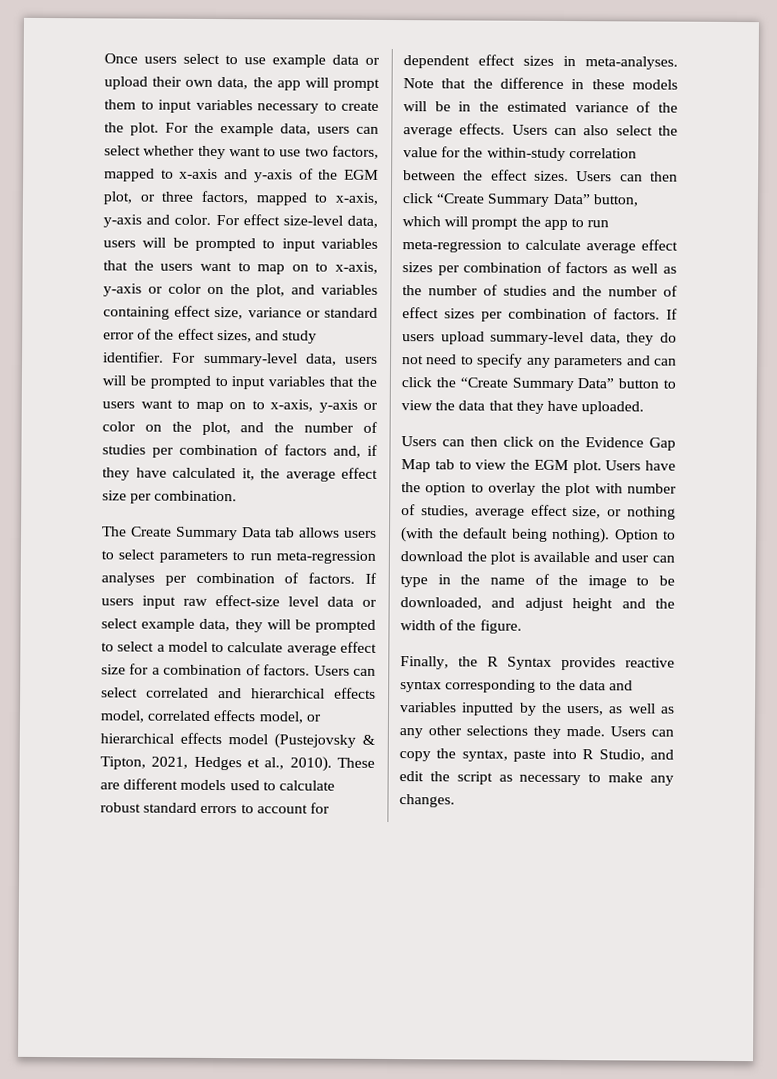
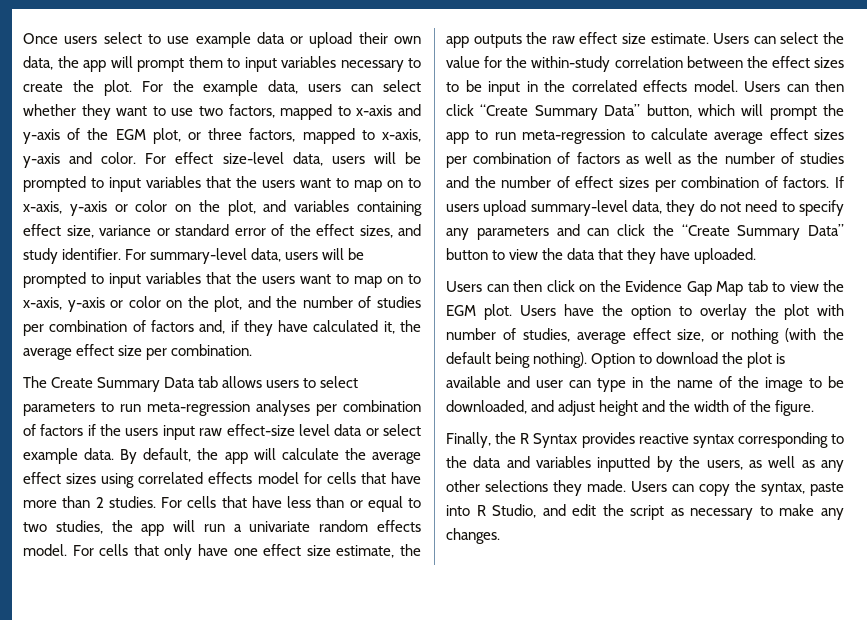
[308,572,377,584] factors. If -> [40,424,122,436] factors if the
[199,618,376,633] [101,641,377,656] [101,663,376,676] [101,687,376,699] [100,709,321,724] [100,732,375,749] [100,756,375,772] [100,778,335,791] [100,802,330,814] [403,54,678,70] [403,77,678,90] [403,101,678,113] [403,123,610,138] data, they will be prompted to select a model to calculate average effect size for a combination of factors. Users can select correlated and hierarchical effects model, correlated effects model, or hierarchical effects model (Pustejovsky & Tipton, 2021, Hedges et al., 2010). These are different models used to calculate robust standard errors to account for dependent effect sizes in meta-analyses. Note that the difference in these models will be in the estimated variance of the average effects. Users can also -> [84,448,421,464] [23,472,421,488] [23,496,421,512] [23,520,421,536] [23,544,421,560] [446,32,776,48] data. By default, the app will calculate the average effect sizes using correlated effects model for cells that have more than 2 studies. For cells that have less than or equal to two studies, the app will run a univariate random effects model. For cells that only have one effect size estimate, the app outputs the raw effect size estimate. Users can
[534,170,569,182] sizes. -> [814,57,844,68] [446,80,738,96] sizes to be input in the correlated effects model.

